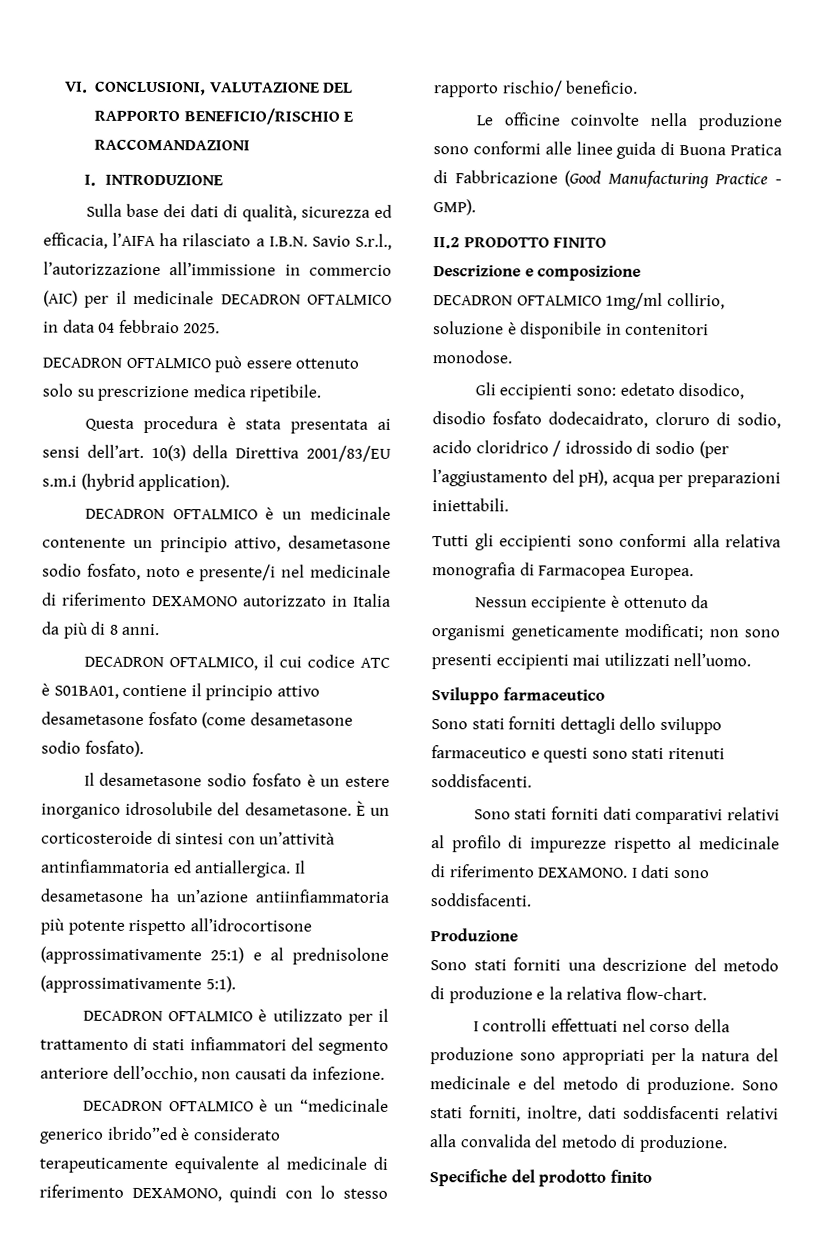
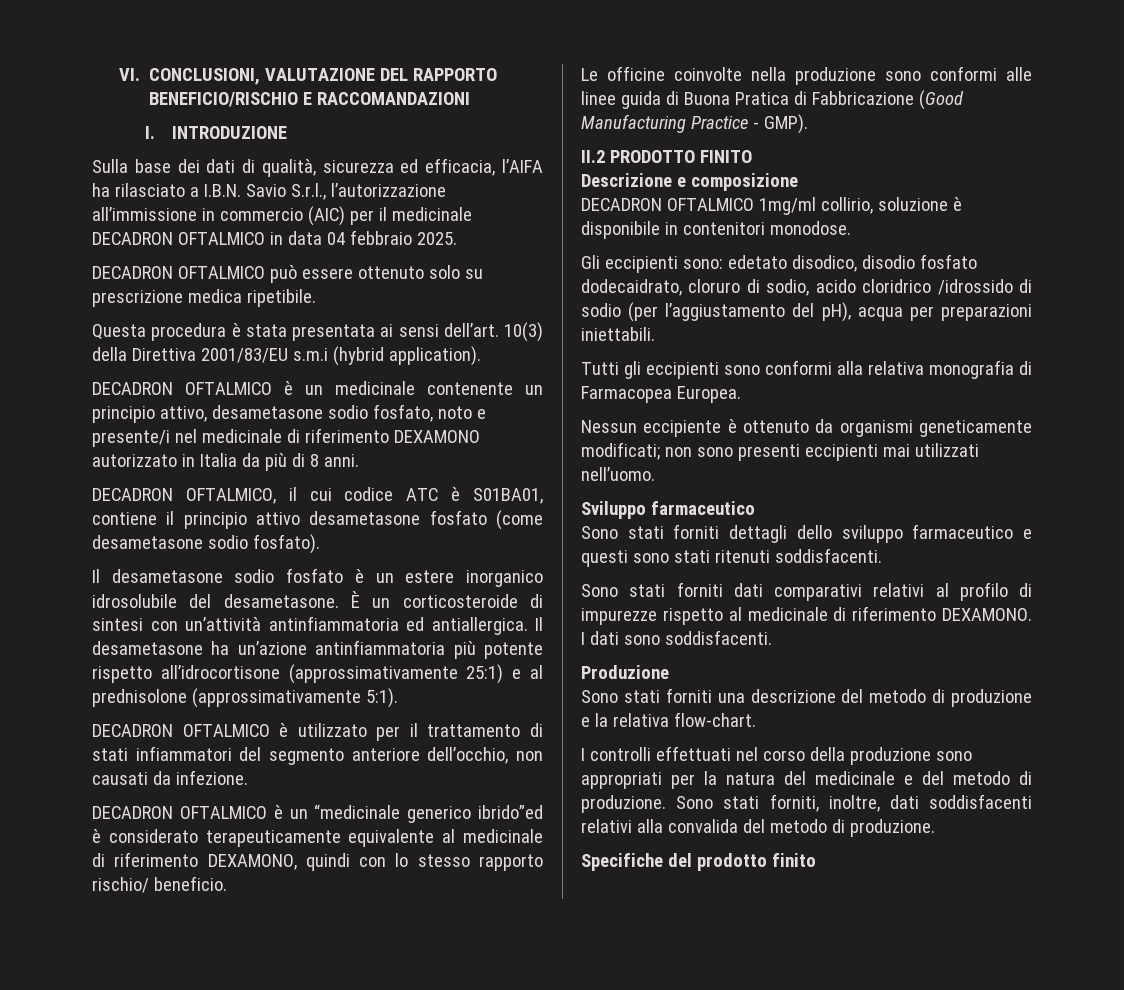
[255,889,389,903] antiinfiammatoria -> [315,640,446,655] antinfiammatoria
[552,440,633,457] / idrossido -> [937,279,1013,295] /idrossido

